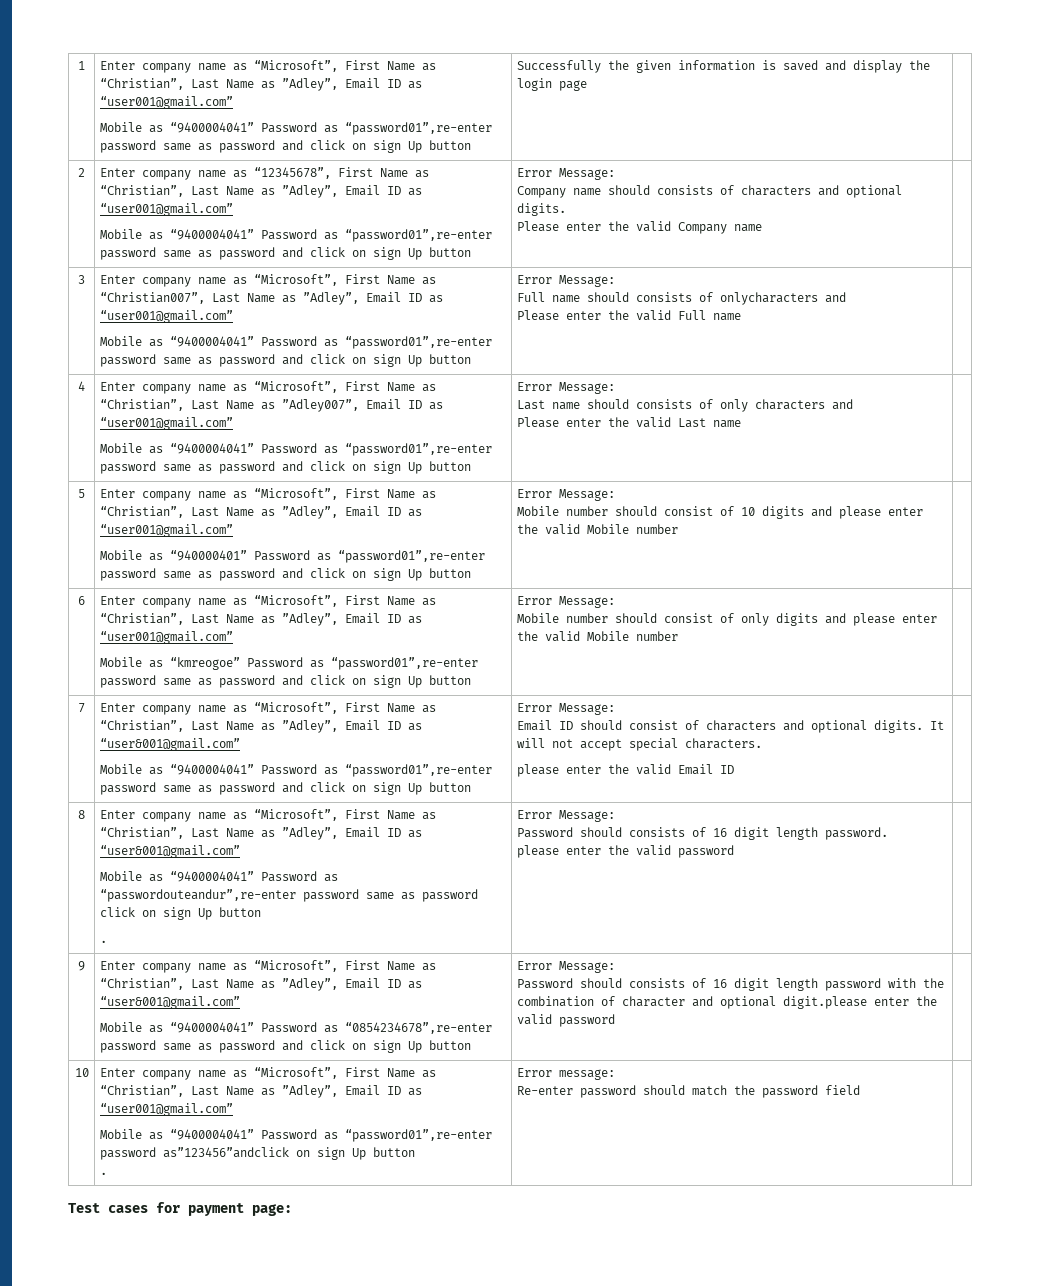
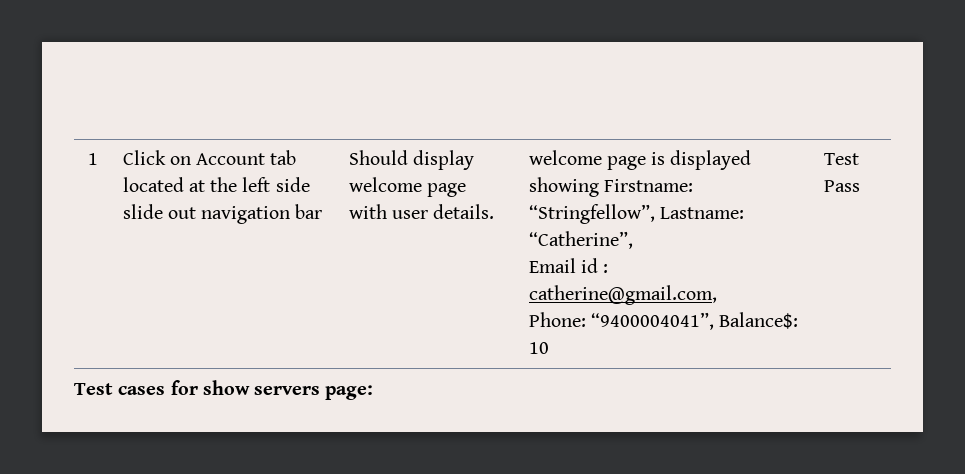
[99,60,436,73] [99,78,422,91] [99,96,233,109] [99,122,492,135] [99,140,471,153] [516,60,930,73] [516,78,587,91] [78,168,85,177] [99,167,429,180] [99,185,422,198] [99,203,233,216] [99,229,492,242] [99,247,471,260] [516,168,615,180] [516,185,902,198] [516,203,566,216] [516,221,762,234] [78,275,85,284] [99,274,436,287] [99,292,443,305] [99,310,233,323] [99,336,492,349] [99,354,471,367] [516,275,615,287] [516,292,846,305] [516,310,741,321] [78,381,85,391] [99,381,436,394] [99,399,443,412] [99,417,233,430] [99,443,492,456] [99,461,471,474] [516,382,615,394] [516,399,853,412] [516,417,741,428] [78,489,85,498] [99,488,436,501] [99,506,422,519] [99,524,233,537] [99,550,485,563] [99,568,471,581] [516,489,615,501] [516,506,923,519] [516,524,678,535] [78,596,85,605] [99,595,436,608] [99,613,422,626] [99,631,233,644] [99,657,478,670] [99,675,471,688] [516,596,615,608] [516,613,937,626] [516,631,678,642] [78,703,85,713] [99,702,436,715] [99,720,422,733] [99,738,240,751] [99,764,492,777] [99,782,471,795] [516,703,615,715] [516,720,944,733] [516,738,762,751] [516,764,734,777] [78,810,85,819] [99,809,436,822] [99,827,422,840] [99,845,240,858] [99,871,338,882] [99,889,478,902] [99,907,261,920] [99,940,107,943] [516,810,615,822] [516,827,888,840] [516,845,734,858] [78,961,85,971] [99,960,436,973] [99,978,422,991] [99,996,240,1009] [99,1022,492,1034] [99,1040,471,1053] [516,961,615,973] [516,978,944,991] [516,996,937,1009] [516,1014,615,1027] [74,1068,89,1077] [99,1067,436,1080] [99,1085,422,1098] [99,1103,233,1116] [99,1129,492,1142] [99,1147,415,1160] [99,1172,107,1175] [516,1068,615,1080] [516,1085,860,1098] Enter company name as “Microsoft”, First Name as “Christian”, Last Name as ”Adley”, Email ID as “user001@gmail.com” // Mobile as “9400004041” Password as “password01”,re-enter password same as password and click on sign Up button | Successfully the given information is saved and display the login page | // 2 | Enter company name as “12345678”, First Name as “Christian”, Last Name as ”Adley”, Email ID as “user001@gmail.com” // Mobile as “9400004041” Password as “password01”,re-enter password same as password and click on sign Up button | Error Message: // Company name should consists of characters and optional digits. // Please enter the valid Company name | // 3 | Enter company name as “Microsoft”, First Name as “Christian007”, Last Name as ”Adley”, Email ID as “user001@gmail.com” // Mobile as “9400004041” Password as “password01”,re-enter password same as password and click on sign Up button | Error Message: // Full name should consists of onlycharacters and // Please enter the valid Full name | // 4 | Enter company name as “Microsoft”, First Name as “Christian”, Last Name as ”Adley007”, Email ID as “user001@gmail.com” // Mobile as “9400004041” Password as “password01”,re-enter password same as password and click on sign Up button | Error Message: // Last name should consists of only characters and // Please enter the valid Last name | // 5 | Enter company name as “Microsoft”, First Name as “Christian”, Last Name as ”Adley”, Email ID as “user001@gmail.com” // Mobile as “940000401” Password as “password01”,re-enter password same as password and click on sign Up button | Error Message: // Mobile number should consist of 10 digits and please enter the valid Mobile number | // 6 | Enter company name as “Microsoft”, First Name as “Christian”, Last Name as ”Adley”, Email ID as “user001@gmail.com” // Mobile as “kmreogoe” Password as “password01”,re-enter password same as password and click on sign Up button | Error Message: // Mobile number should consist of only digits and please enter the valid Mobile number | // 7 | Enter company name as “Microsoft”, First Name as “Christian”, Last Name as ”Adley”, Email ID as “user&001@gmail.com” // Mobile as “9400004041” Password as “password01”,re-enter password same as password and click on sign Up button | Error Message: // Email ID should consist of characters and optional digits. It will not accept special characters. // please enter the valid Email ID | // 8 | Enter company name as “Microsoft”, First Name as “Christian”, Last Name as ”Adley”, Email ID as “user&001@gmail.com” // Mobile as “9400004041” Password as “passwordouteandur”,re-enter password same as password click on sign Up button // . | Error Message: // Password should consists of 16 digit length password. // please enter the valid password | // 9 | Enter company name as “Microsoft”, First Name as “Christian”, Last Name as ”Adley”, Email ID as “user&001@gmail.com” // Mobile as “9400004041” Password as “0854234678”,re-enter password same as password and click on sign Up button | Error Message: // Password should consists of 16 digit length password with the combination of character and optional digit.please enter the valid password | // 10 | Enter company name as “Microsoft”, First Name as “Christian”, Last Name as ”Adley”, Email ID as “user001@gmail.com” // Mobile as “9400004041” Password as “password01”,re-enter password as”123456”andclick on sign Up button // . | Error message: // Re-enter password should match the password field | -> [122,150,297,165] [122,177,310,192] [122,204,323,224] [348,150,474,170] [348,177,466,197] [348,204,495,219] [528,150,752,170] [528,177,693,197] [528,204,744,224] [528,231,633,249] [528,258,609,273] [528,285,717,305] [528,312,799,330] [528,342,549,354] [823,153,859,165] [823,180,860,192] Click on Account tab located at the left side slide out navigation bar | Should display welcome page with user details. | welcome page is displayed showing Firstname: “Stringfellow”, Lastname: “Catherine”, // Email id : catherine@gmail.com, // Phone: “9400004041”, Balance$: 10 | Test Pass
[188,1203,244,1216] payment -> [202,380,321,395] show servers

